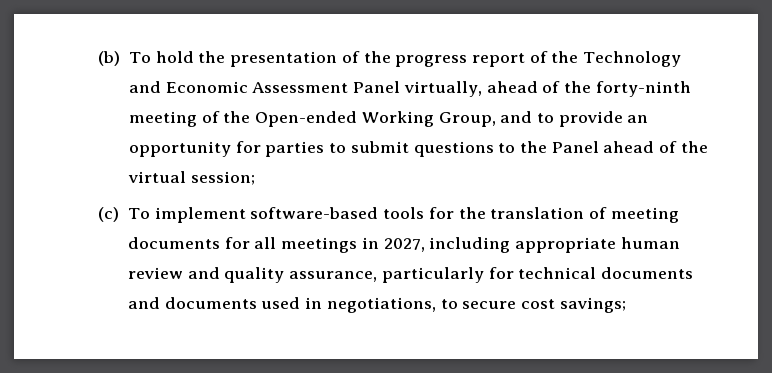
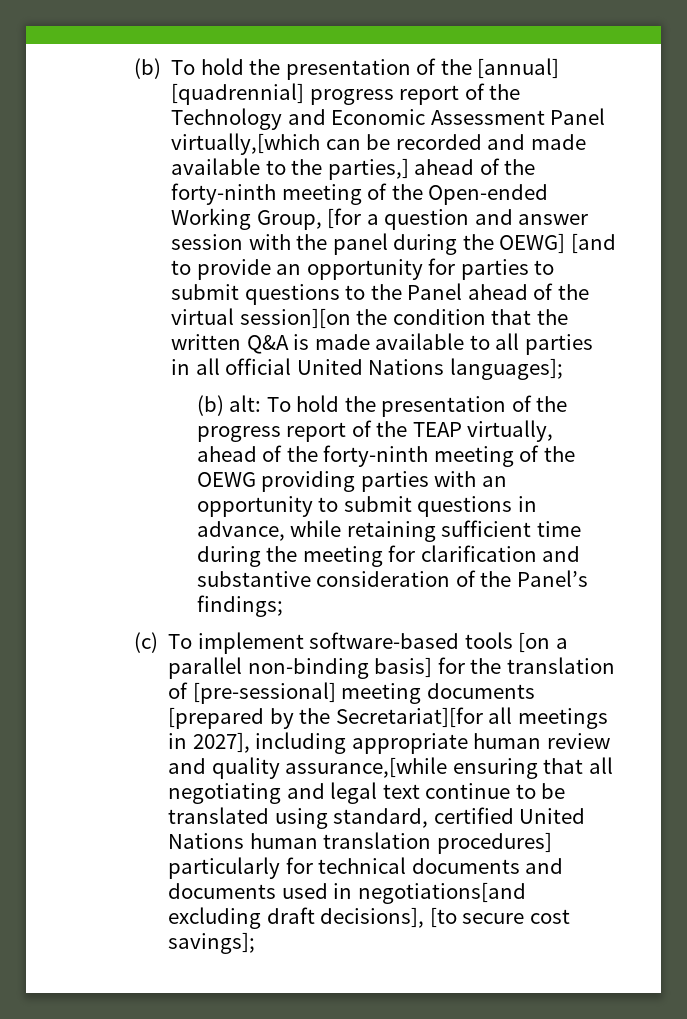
(391, 57) none -> [477,58,560,79] [171,83,305,105] [annual] [quadrennial]
[403,81,482,97] virtually, -> [171,133,586,155] [171,158,409,180] virtually,[which can be recorded and made available to the parties,]
[500,111,533,123] and -> [327,208,589,230] [171,233,616,255] [for a question and answer session with the panel during the OEWG] [and
[190,171,255,185] session; -> [239,308,568,329] [171,333,593,355] [171,358,563,380] [196,395,568,417] [196,420,554,442] [196,445,575,467] [196,471,507,492] [196,496,537,517] [196,520,581,542] [196,545,581,567] [196,570,588,587] [196,595,283,617] session][on the condition that the written Q&A is made available to all parties in all official United Nations languages]; // (b) alt: To hold the presentation of the progress report of the TEAP virtually, ahead of the forty-ninth meeting of the OEWG providing parties with an opportunity to submit questions in advance, while retaining sufficient time during the meeting for clarification and substantive consideration of the Panel’s findings;
(425, 213) none -> [518,632,568,653] [168,657,433,679] [on a parallel non-binding basis]
(608, 213) none -> [192,682,336,704] [pre-sessional]
[224,237,250,249] for -> [168,707,483,729] [prepared by the Secretariat][for
[383,238,425,252] 2027, -> [192,732,250,753] 2027],
[289,271,378,282] assurance, -> [285,757,613,779] [168,782,566,804] [168,807,586,829] [168,832,552,854] assurance,[while ensuring that all negotiating and legal text continue to be translated using standard, certified United Nations human translation procedures]
[326,297,458,313] negotiations, to -> [357,882,526,904] [168,907,457,929] negotiations[and excluding draft decisions], [to
[559,297,626,313] savings; -> [168,932,256,954] savings];

